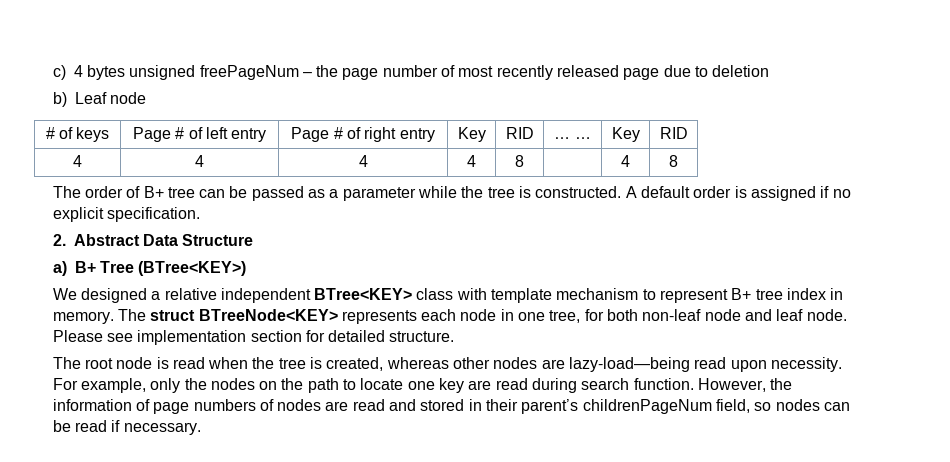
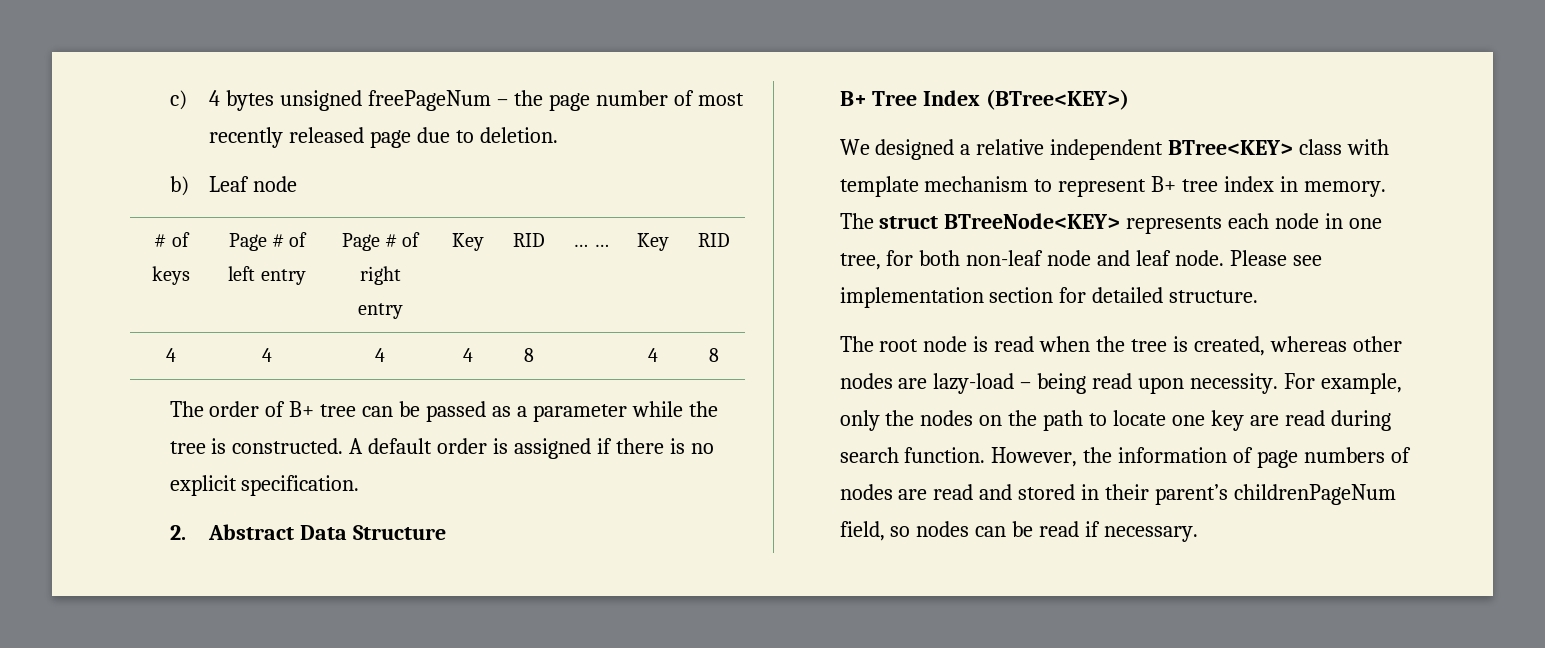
[712,65,770,77] deletion -> [479,127,558,143] deletion.
(830, 192) none -> [615,438,685,454] there is
[52,261,67,276] a) -> (446, 532) none
(134, 267) none -> [923,90,981,106] Index
[569,357,691,372] lazy-load—being -> [933,373,1087,394] lazy-load – being

